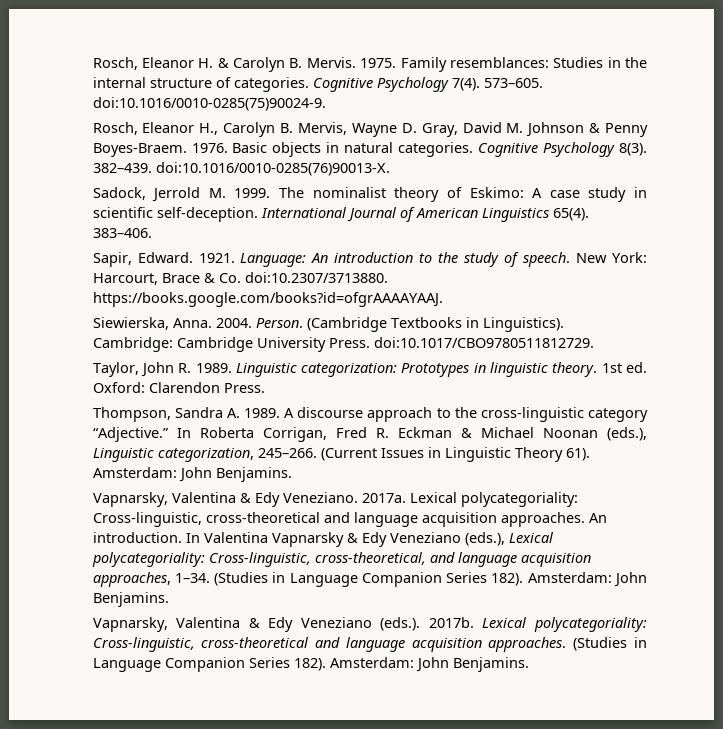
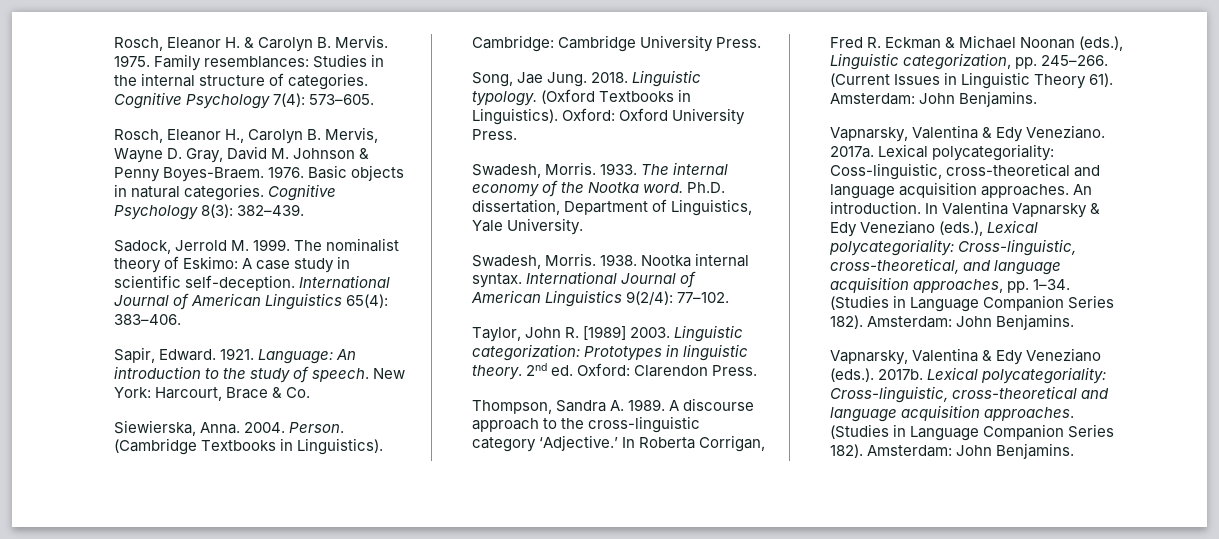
[451,78,480,91] 7(4). -> [273,93,306,107] 7(4):
[92,97,326,111] doi:10.1016/0010-0285(75)90024-9. -> (375, 99) none
[618,143,647,156] 8(3). -> [201,204,234,218] 8(3):
[155,162,390,176] doi:10.1016/0010-0285(76)90013-X. -> (305, 210) none
[552,208,589,221] 65(4). -> [346,294,389,308] 65(4):
[244,272,388,283] [92,292,443,307] doi:10.2307/3713880. https://books.google.com/books?id=ofgrAAAAYAAJ. -> (311, 392) none
[373,337,594,348] doi:10.1017/CBO9780511812729. -> [472,70,702,87] [472,89,692,106] [472,108,746,125] [472,129,518,140] [472,162,729,178] [472,180,726,197] [472,199,753,216] [472,218,584,235] [472,253,750,269] [472,271,697,288] [471,290,730,307] // Song, Jae Jung. 2018. Linguistic typology. (Oxford Textbooks in Linguistics). Oxford: Oxford University Press. // Swadesh, Morris. 1933. The internal economy of the Nootka word. Ph.D. dissertation, Department of Linguistics, Yale University. // Swadesh, Morris. 1938. Nootka internal syntax. International Journal of American Linguistics 9(2/4): 77–102.
[195,363,232,373] 1989. -> [583,326,671,340] [1989] 2003.
[601,363,622,373] 1st -> [526,363,548,376] 2nd
[92,427,169,442] “Adjective.” -> [539,435,619,451] ‘Adjective.’
(254, 455) none -> [1015,57,1038,69] pp.
[92,512,202,527] Cross-linguistic, -> [830,163,943,180] Coss-linguistic,
(171, 579) none -> [1007,281,1030,293] pp.

